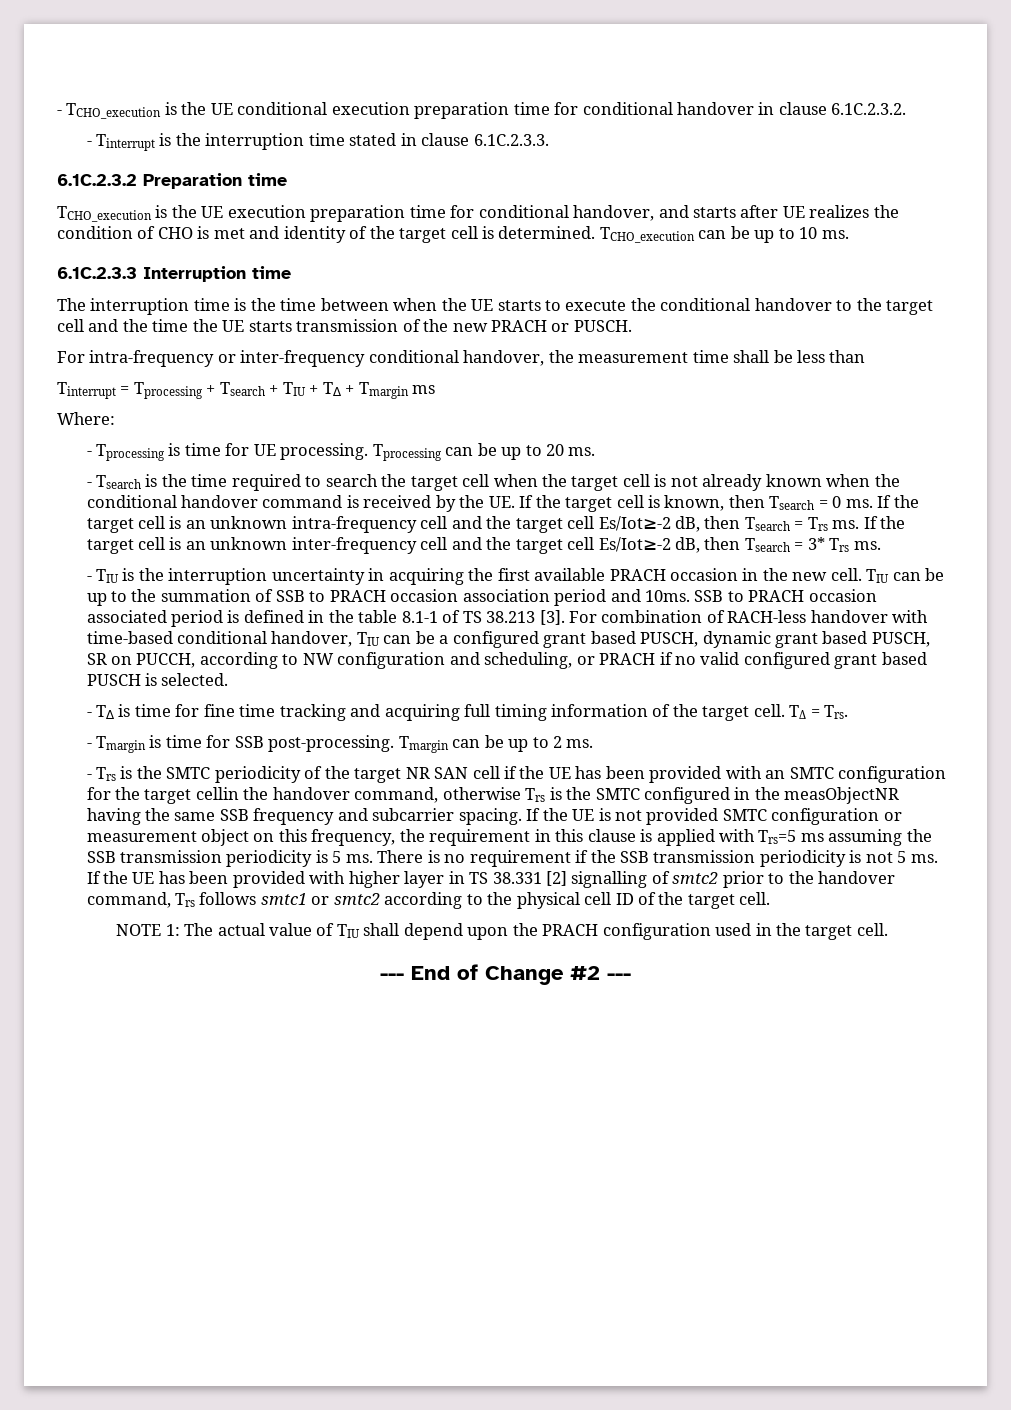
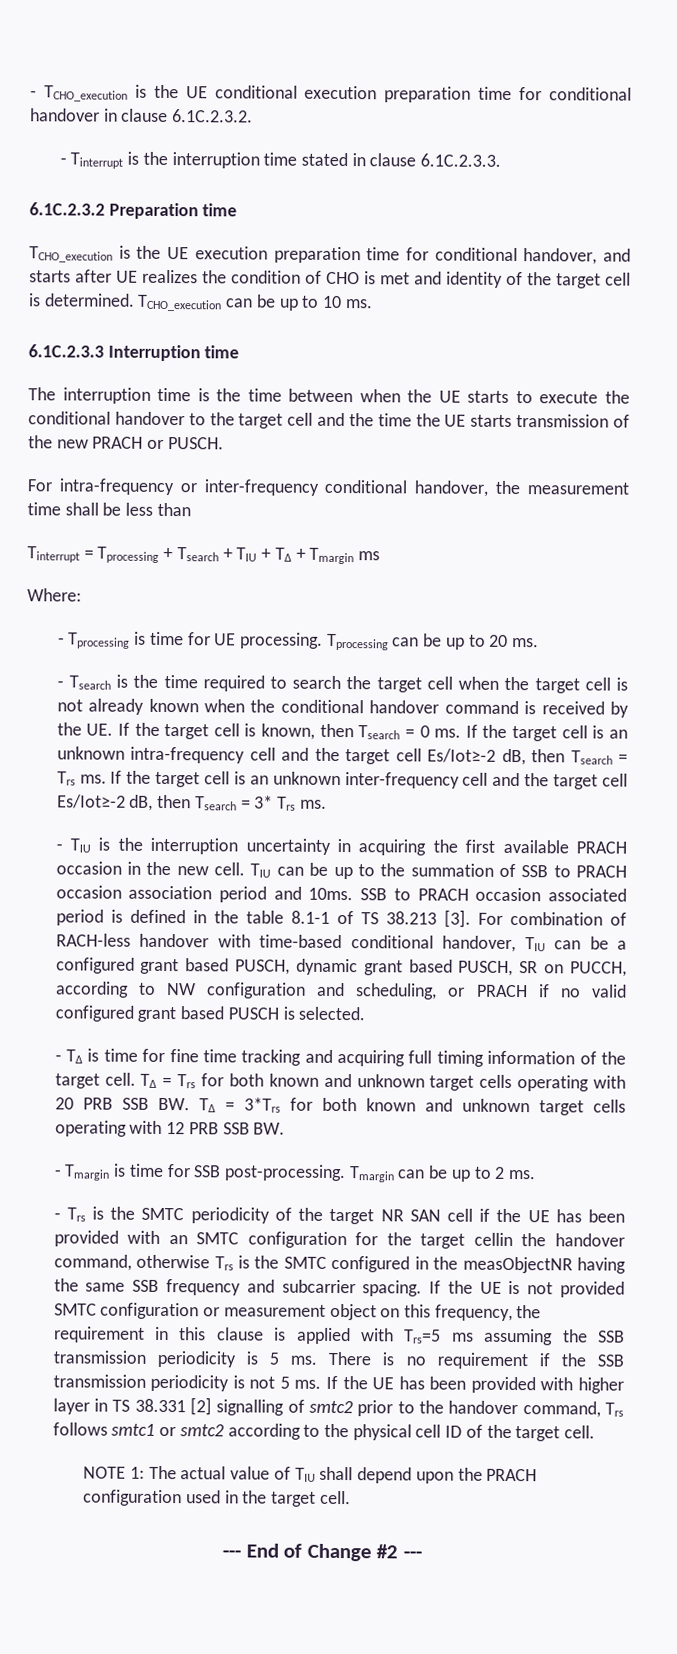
[789,705,849,719] TΔ = Trs. -> [140,1073,627,1092] [54,1097,626,1116] [54,1120,286,1137] T∆ = Trs for both known and unknown target cells operating with 20 PRB SSB BW. T∆ = 3*Trs for both known and unknown target cells operating with 12 PRB SSB BW.

